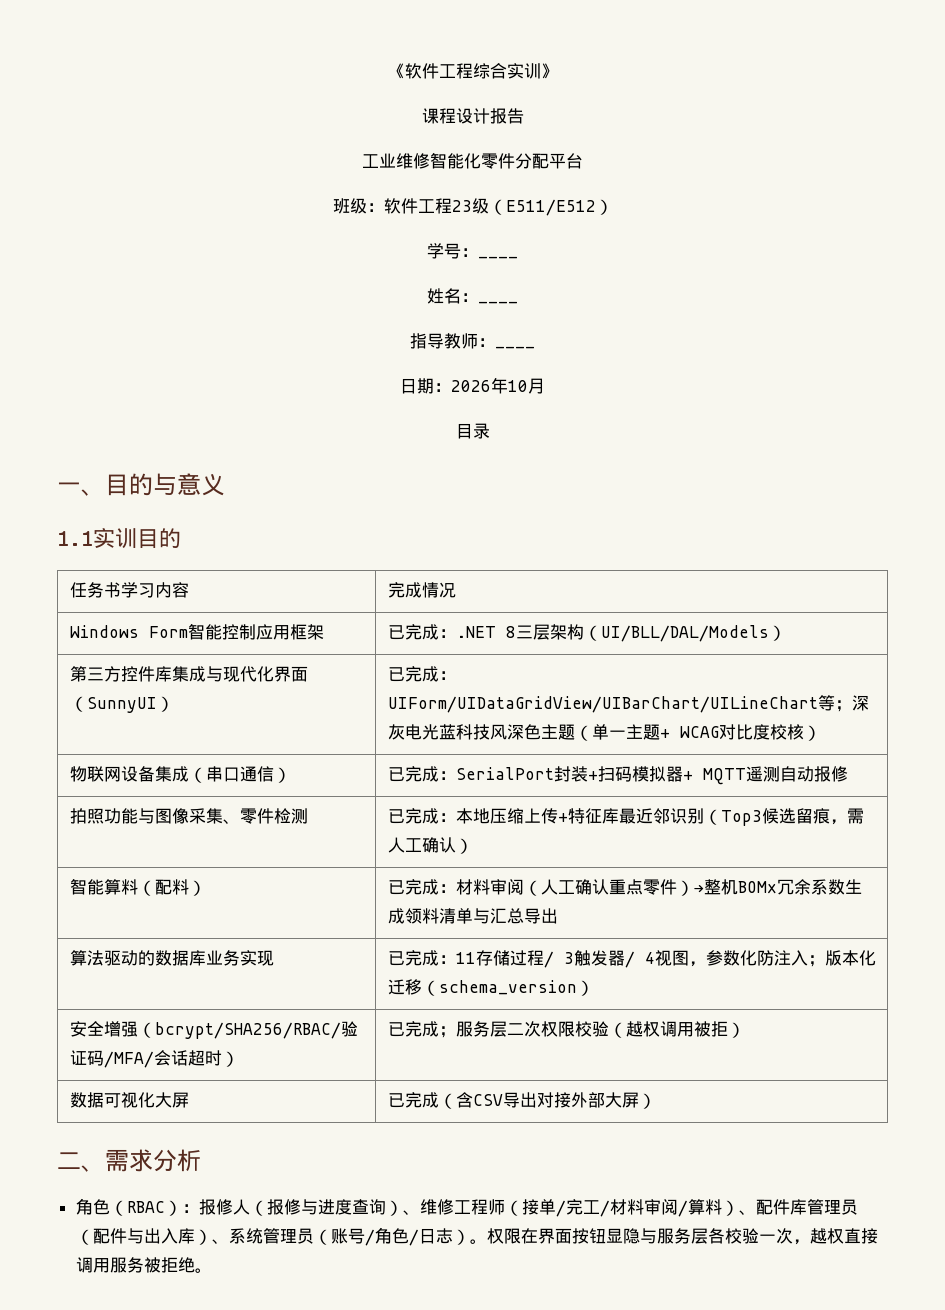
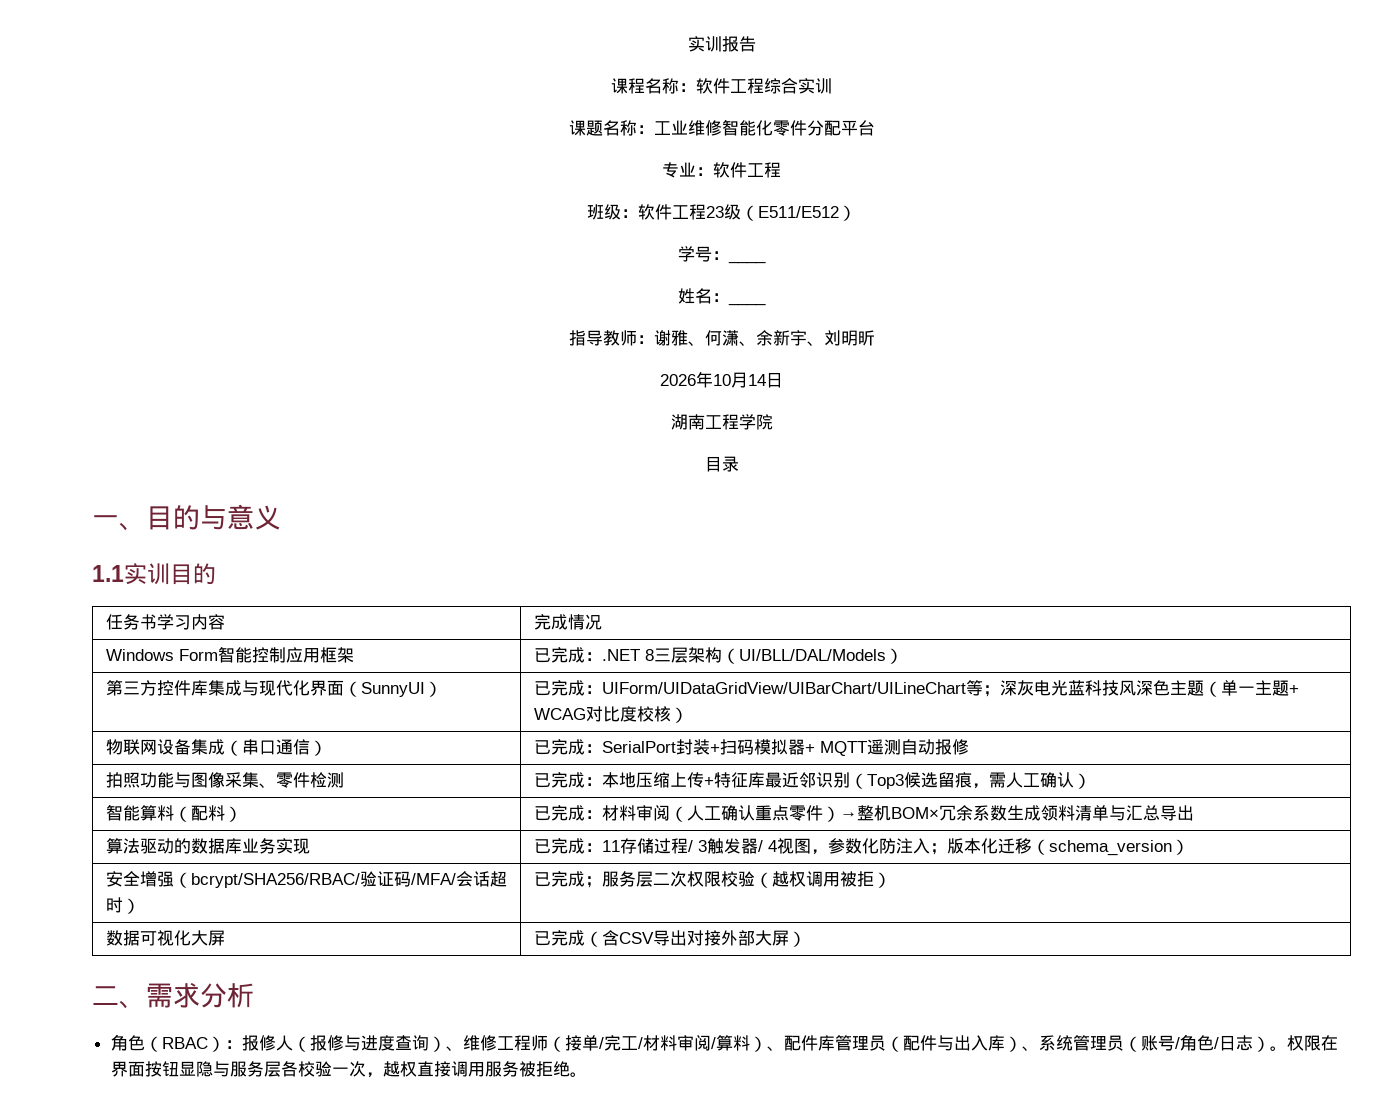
[387,63,405,79] 《 -> [687,36,756,52] [611,78,696,94] 实训报告 // 课程名称：
[540,63,558,79] [421,108,524,124] 》 // 课程设计报告 // -> [568,120,654,136] // 课题名称：
(583, 161) none -> [662,162,781,178] // 专业：软件工程
[495,346,535,349] [400,378,451,394] ____ // 日期： -> [653,330,875,346] 谢雅、何潇、余新宇、刘明昕 //
(545, 386) none -> [748,372,783,388] [670,414,773,430] 14日 // 湖南工程学院

